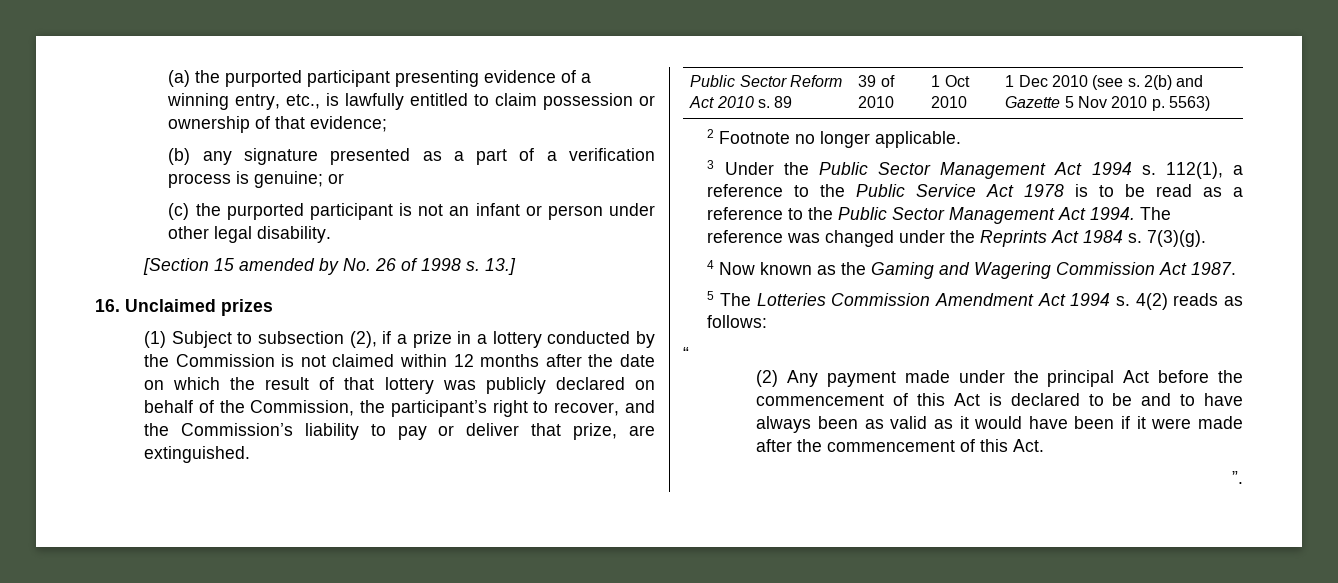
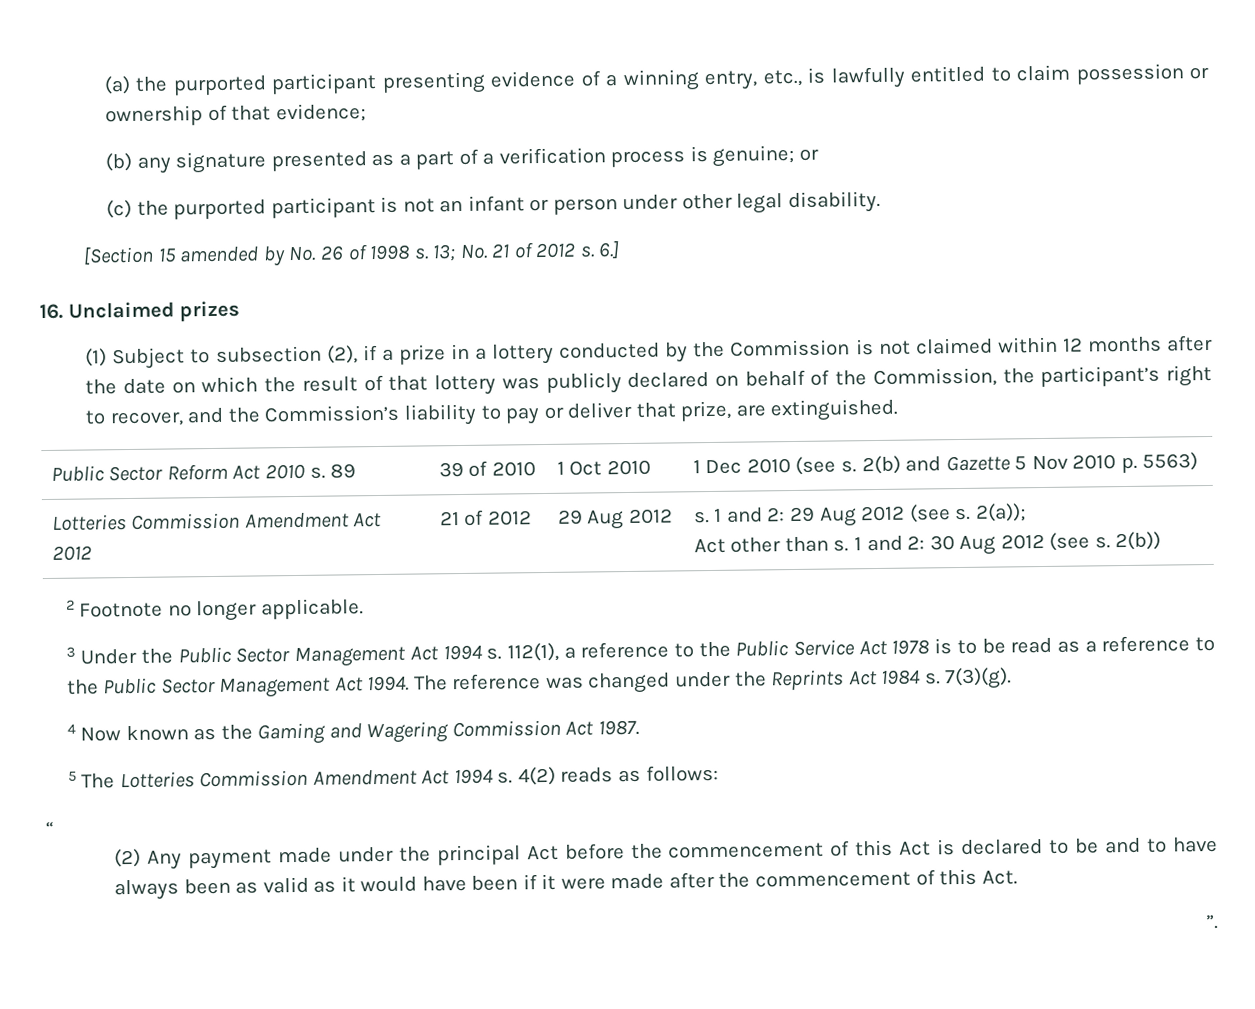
[484,258,516,275] 13.] -> [432,241,621,262] 13; No. 21 of 2012 s. 6.]
(1210, 103) none -> [51,512,383,531] [51,545,92,561] [439,509,532,526] [557,508,673,530] [693,503,1026,527] [693,531,1162,556] // Lotteries Commission Amendment Act 2012 | 21 of 2012 | 29 Aug 2012 | s. 1 and 2: 29 Aug 2012 (see s. 2(a)); // Act other than s. 1 and 2: 30 Aug 2012 (see s. 2(b))

